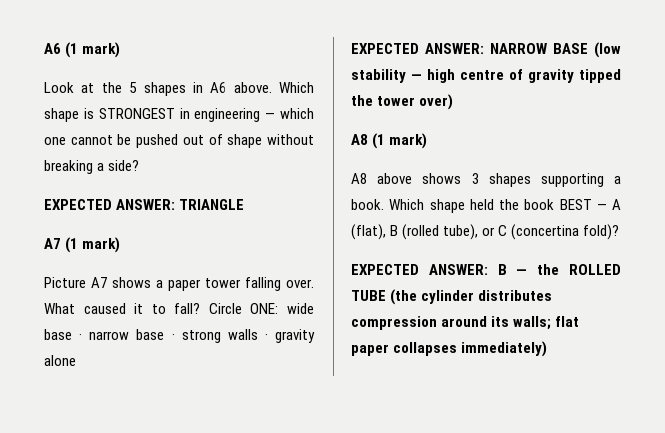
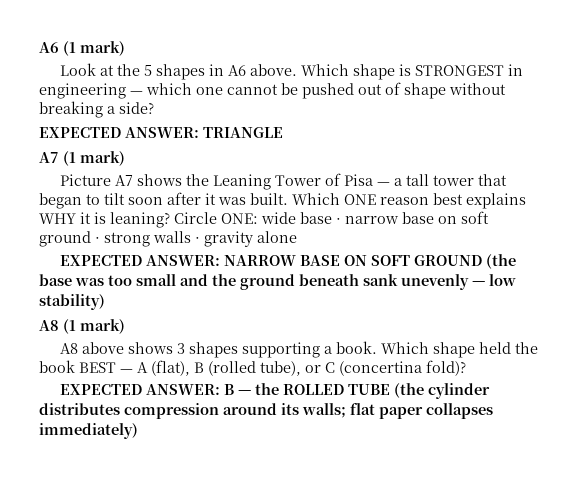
[156,277,314,291] [44,303,201,314] a paper tower falling over. What caused it to fall? -> [185,173,507,190] [39,192,526,209] [39,212,170,228] the Leaning Tower of Pisa — a tall tower that began to tilt soon after it was built. Which ONE reason best explains WHY it is leaning?
(165, 334) none -> [438,211,489,224] [39,231,91,247] on soft ground
[594,42,621,58] [351,69,621,83] [351,94,454,110] (low stability — high centre of gravity tipped the tower over) -> [343,254,516,269] [39,274,516,290] [39,294,105,310] ON SOFT GROUND (the base was too small and the ground beneath sank unevenly — low stability)

